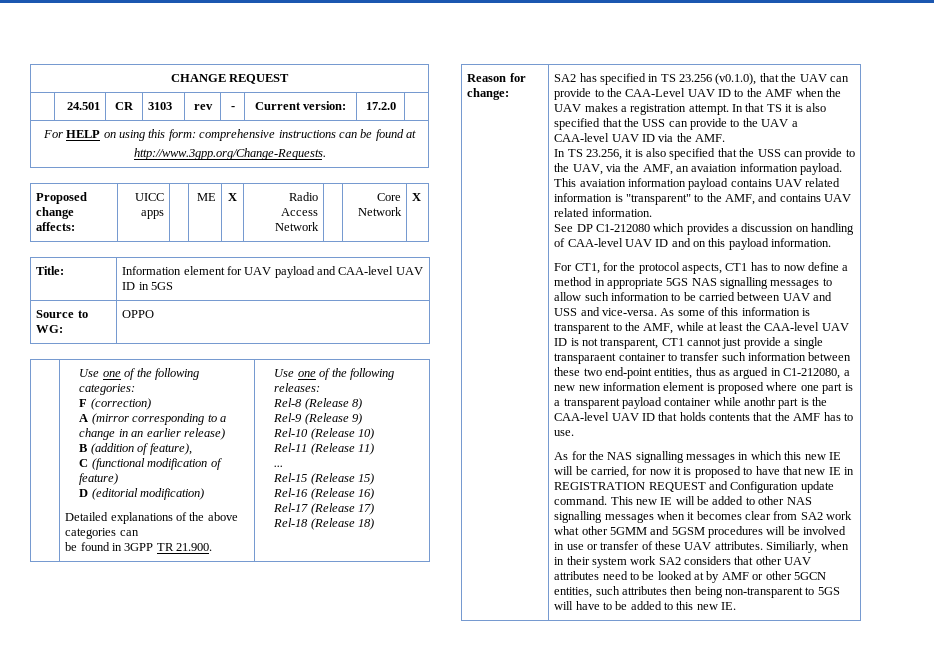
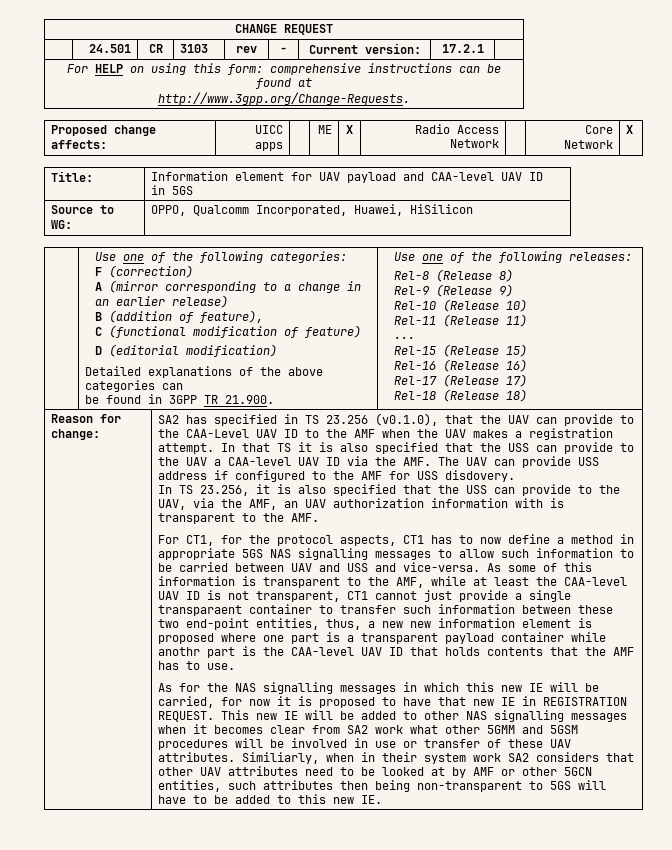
[365,102,396,110] 17.2.0 -> [441,44,484,53] 17.2.1
[122,310,155,318] OPPO -> [151,204,474,216] OPPO, Qualcomm Incorporated, Huawei, HiSilicon
(726, 138) none -> [438,456,600,468] [158,470,516,482] The UAV can provide USS address if configured to the AMF for USS disdovery.
[691,163,843,175] [554,178,841,190] [554,193,852,205] [554,208,652,217] [554,223,855,235] [554,238,832,250] avaiation information payload. This avaiation information payload contains UAV related information is "transparent" to the AMF, and contains UAV related information. // See DP C1-212080 which provides a discussion on handling of CAA-level UAV ID and on this payload information. -> [305,498,565,508] [158,513,320,524] UAV authorization information with is transparent to the AMF.
[695,367,841,379] thus as argued in C1-212080, -> [326,619,362,630] thus,
[648,481,834,493] [554,496,608,505] REQUEST and Configuration update command. -> [158,711,215,722] REQUEST.

